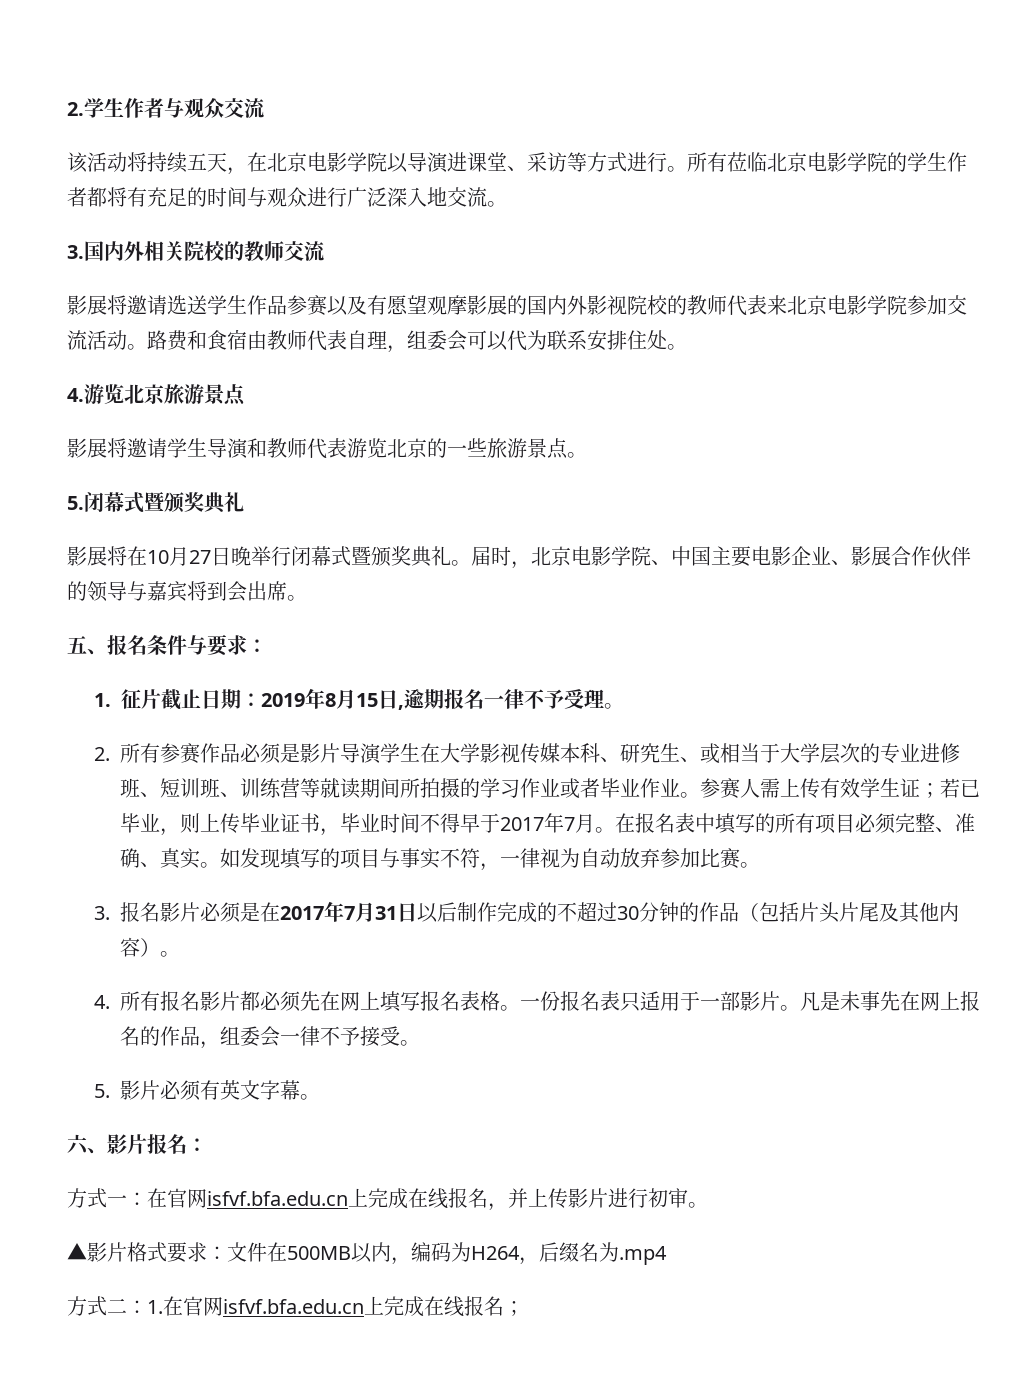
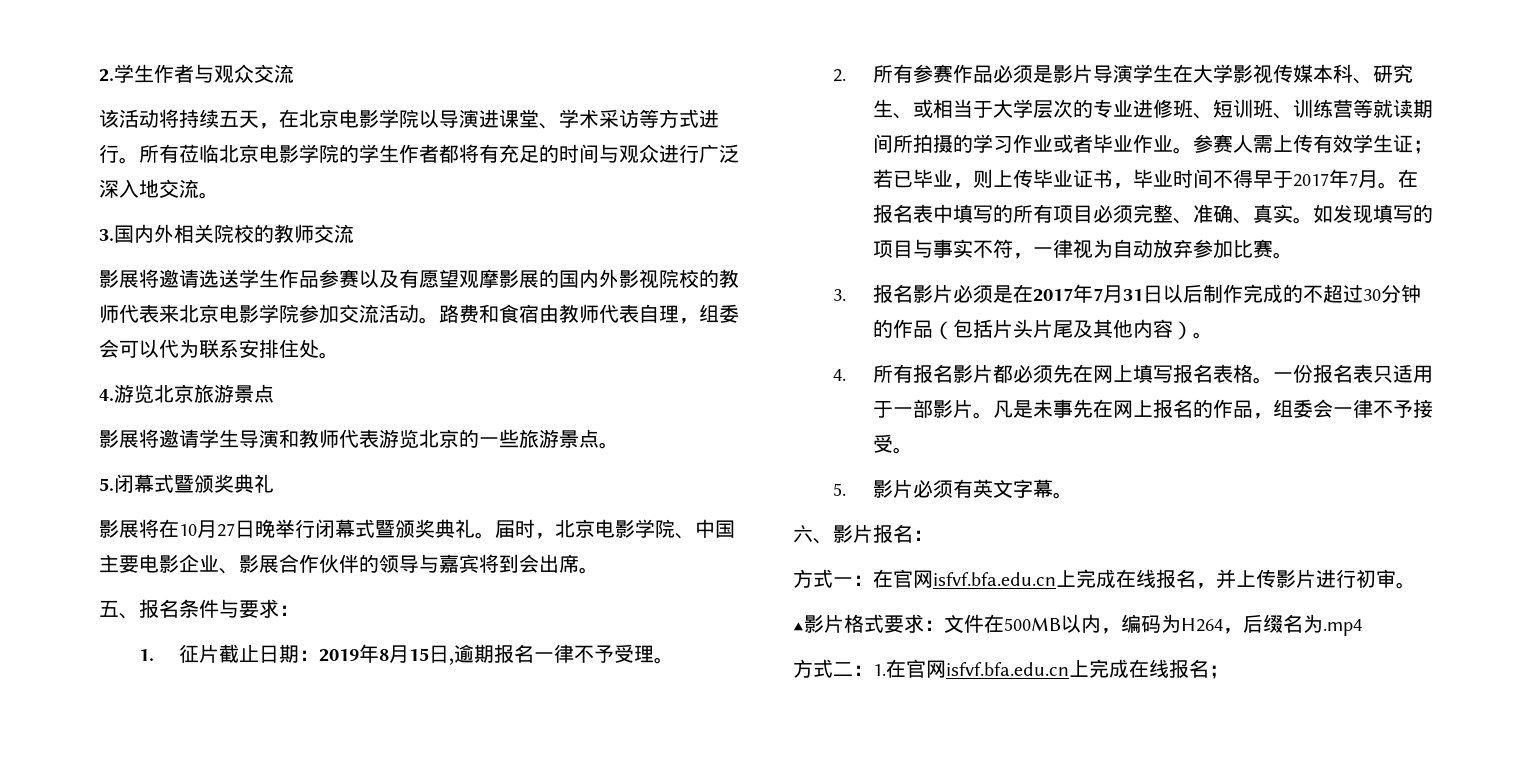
(527, 168) none -> [559,109,599,128] 学术

